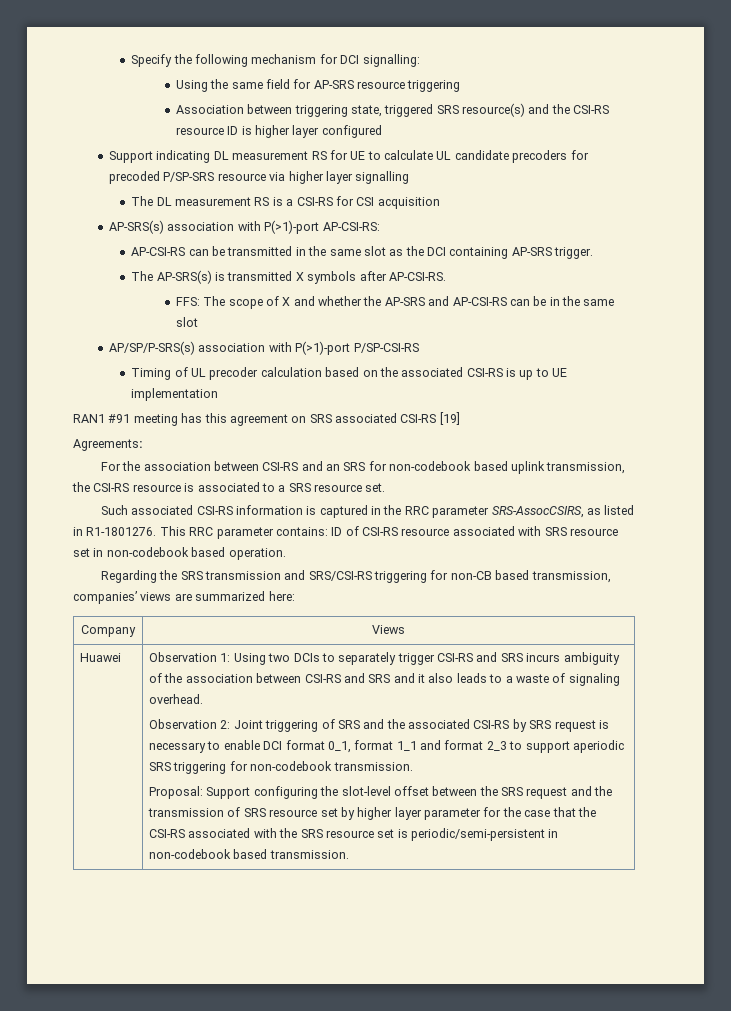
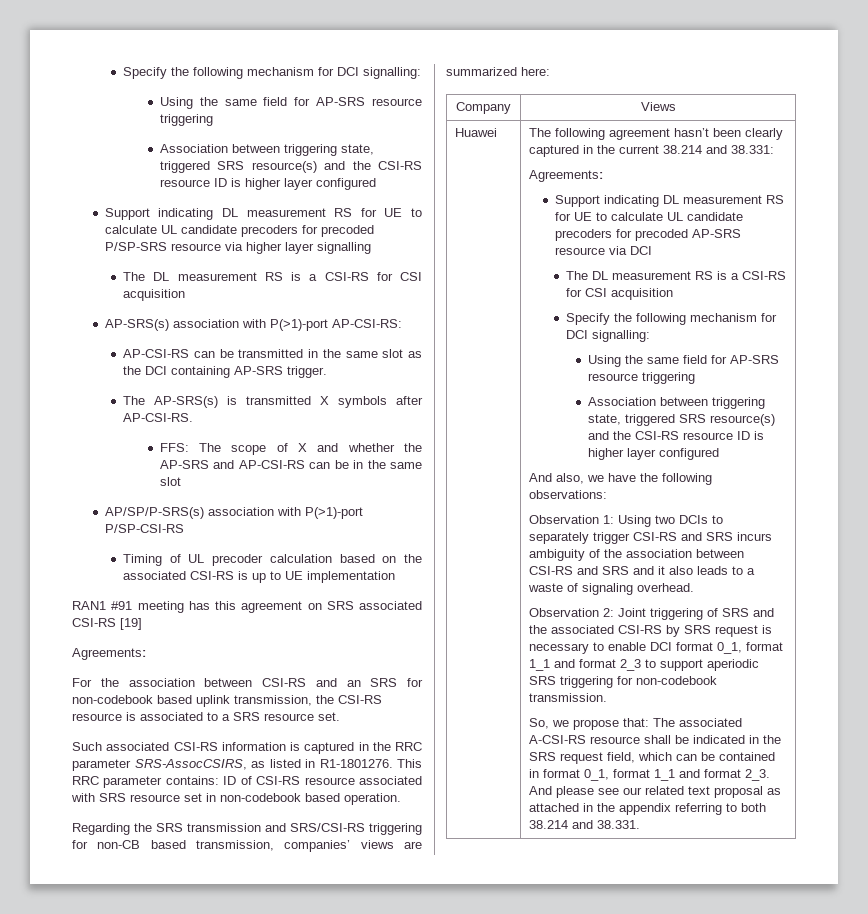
(122, 657) none -> [529,128,784,140] [529,145,775,157] [529,170,604,182] [554,195,784,207] [554,212,743,221] [554,229,741,241] [554,246,652,255] [565,271,786,280] [565,288,673,300] [565,313,777,325] [565,330,650,342] [587,355,779,367] [587,372,695,384] [587,397,765,409] [587,414,775,426] [587,431,764,440] [587,448,719,460] [529,473,713,485] [529,490,608,499] The following agreement hasn’t been clearly captured in the current 38.214 and 38.331: // Agreements: // Support indicating DL measurement RS for UE to calculate UL candidate precoders for precoded AP-SRS resource via DCI // The DL measurement RS is a CSI-RS for CSI acquisition // Specify the following mechanism for DCI signalling: // Using the same field for AP-SRS resource triggering // Association between triggering state, triggered SRS resource(s) and the CSI-RS resource ID is higher layer configured // And also, we have the following observations: //
[149,786,613,799] [148,807,596,820] [149,828,559,841] [149,849,349,859] Proposal: Support configuring the slot-level offset between the SRS request and the transmission of SRS resource set by higher layer parameter for the case that the CSI-RS associated with the SRS resource set is periodic/semi-persistent in non-codebook based transmission. -> [529,718,743,730] [529,735,782,744] [529,752,776,764] [529,769,771,781] [529,786,782,798] [529,803,767,815] [529,820,641,829] So, we propose that: The associated A-CSI-RS resource shall be indicated in the SRS request field, which can be contained in format 0_1, format 1_1 and format 2_3. And please see our related text proposal as attached in the appendix referring to both 38.214 and 38.331.

